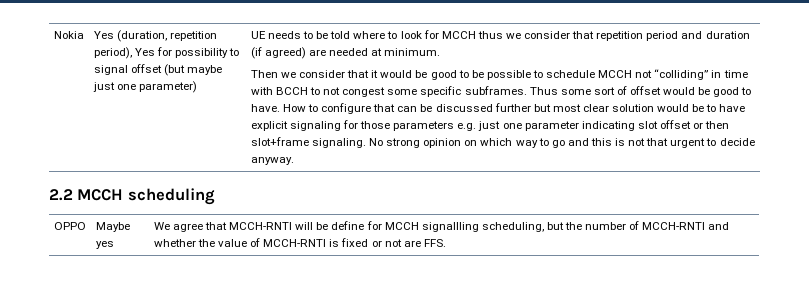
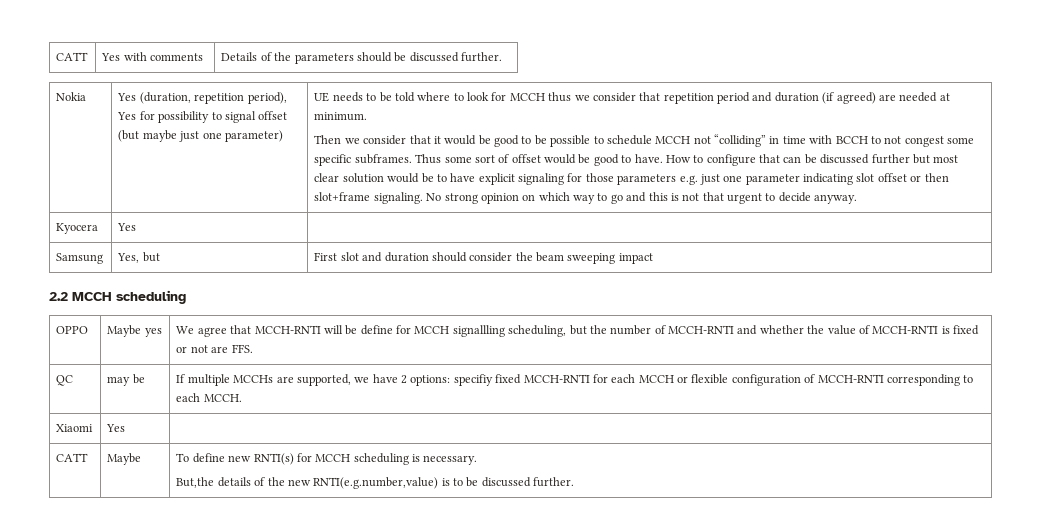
(53, 35) none -> [56,52,89,61] [101,52,204,61] [221,52,503,64] CATT | Yes with comments | Details of the parameters should be discussed further. //
(294, 161) none -> [56,223,99,234] [117,223,137,231] [56,253,104,264] [117,252,160,263] [314,252,653,264] // Kyocera | Yes | // Samsung | Yes, but | First slot and duration should consider the beam sweeping impact
(446, 243) none -> [56,375,74,386] [107,374,145,386] [176,374,974,386] [176,393,242,402] [56,424,94,432] [106,424,126,432] [56,453,89,462] [107,453,142,465] [176,453,478,465] [176,477,575,489] // QC | may be | If multiple MCCHs are supported, we have 2 options: specifiy fixed MCCH-RNTI for each MCCH or flexible configuration of MCCH-RNTI corresponding to each MCCH. // Xiaomi | Yes | // CATT | Maybe | To define new RNTI(s) for MCCH scheduling is necessary. // But,the details of the new RNTI(e.g.number,value) is to be discussed further.

